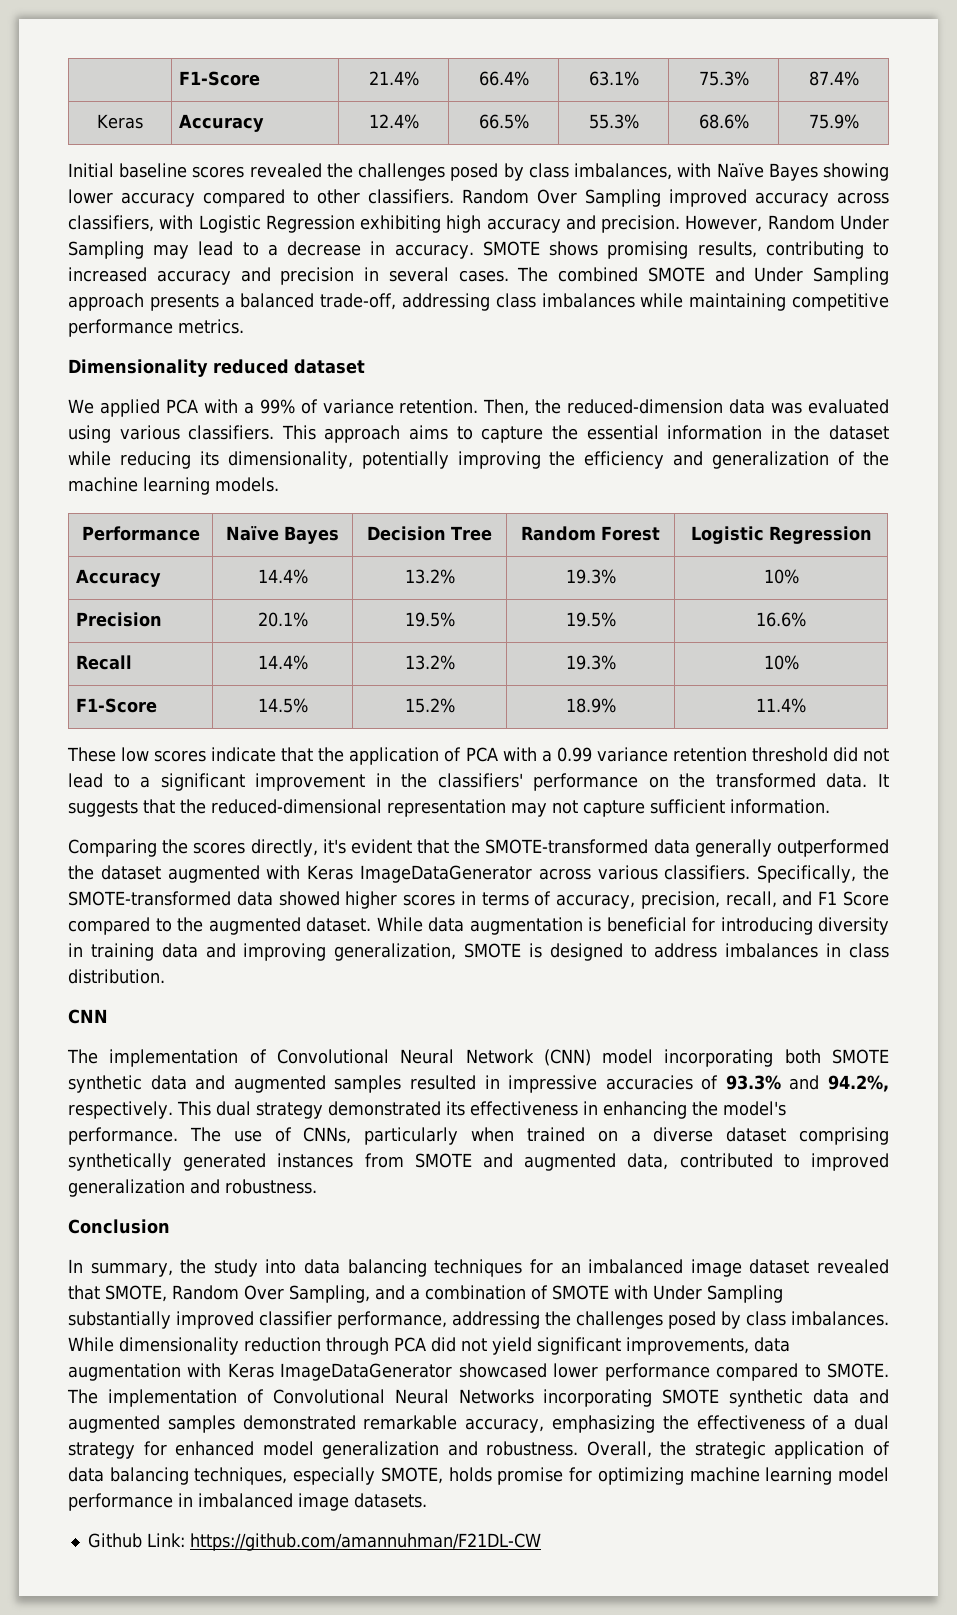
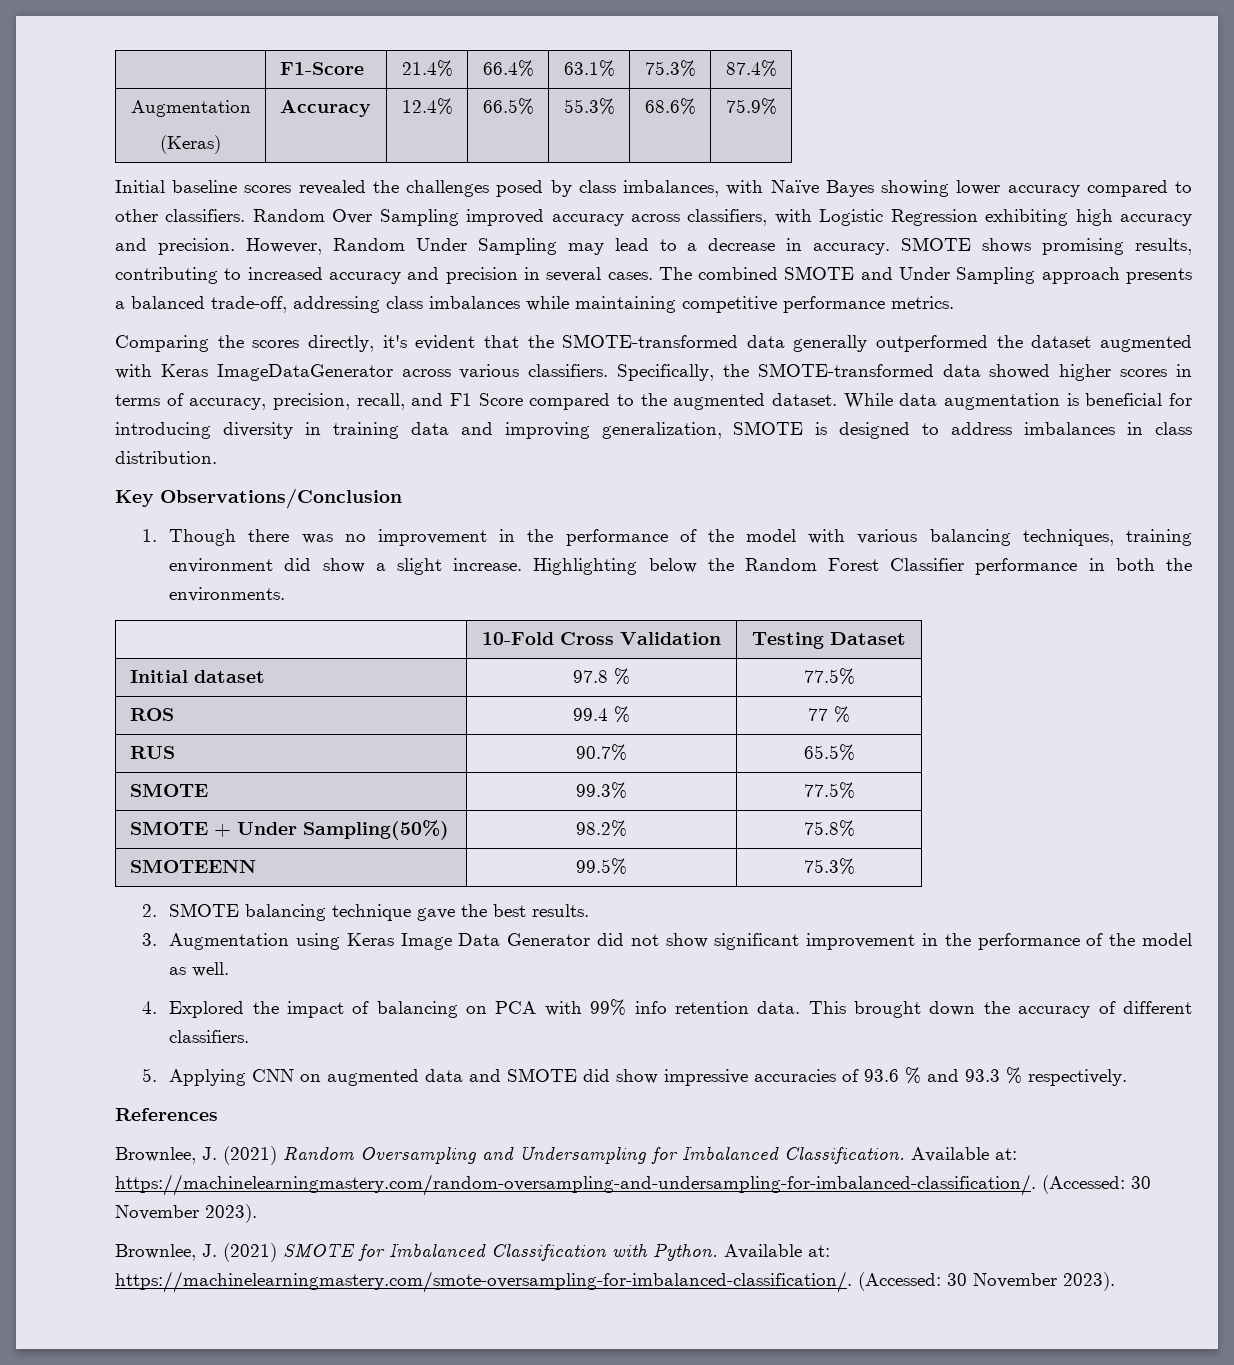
[97,114,144,129] Keras -> [130,100,251,117] [160,135,221,154] Augmentation // (Keras)
[68,359,365,377] [68,399,889,417] [68,425,890,443] [68,451,889,469] [68,477,279,495] [81,526,200,541] [226,526,339,544] [367,526,493,541] [521,526,661,541] [690,526,872,544] [75,569,161,587] [257,569,308,584] [404,569,455,584] [565,569,616,584] [763,569,799,584] [75,612,162,627] [257,612,308,627] [404,612,455,627] [565,612,616,627] [756,612,806,627] [75,655,132,670] [257,655,308,670] [404,655,455,670] [565,655,616,670] [763,655,799,670] [75,698,157,713] [257,698,308,713] [404,698,455,713] [565,698,616,713] [756,698,806,713] [67,747,889,765] [68,773,890,791] [68,799,830,817] // Dimensionality reduced dataset // We applied PCA with a 99% of variance retention. Then, the reduced-dimension data was evaluated using various classifiers. This approach aims to capture the essential information in the dataset while reducing its dimensionality, potentially improving the efficiency and generalization of the machine learning models. // Performance | Naïve Bayes | Decision Tree | Random Forest | Logistic Regression // Accuracy | 14.4% | 13.2% | 19.3% | 10% // Precision | 20.1% | 19.5% | 19.5% | 16.6% // Recall | 14.4% | 13.2% | 19.3% | 10% // F1-Score | 14.5% | 15.2% | 18.9% | 11.4% // These low scores indicate that the application of PCA with a 0.99 variance retention threshold did not lead to a significant improvement in the classifiers' performance on the transformed data. It suggests that the reduced-dimensional representation may not capture sufficient information. -> (954, 302) none
[68,1009,108,1024] [67,1049,889,1067] [68,1075,890,1093] [68,1101,786,1119] [68,1127,890,1145] [68,1153,890,1171] [68,1179,317,1197] [68,1219,170,1234] [68,1259,890,1277] [68,1285,783,1303] [68,1311,889,1329] [68,1337,790,1355] [68,1363,889,1381] [67,1389,889,1407] [68,1415,889,1433] [68,1441,890,1459] [68,1467,890,1485] [68,1493,427,1511] [87,1533,541,1551] CNN // The implementation of Convolutional Neural Network (CNN) model incorporating both SMOTE synthetic data and augmented samples resulted in impressive accuracies of 93.3% and 94.2%, respectively. This dual strategy demonstrated its effectiveness in enhancing the model's performance. The use of CNNs, particularly when trained on a diverse dataset comprising synthetically generated instances from SMOTE and augmented data, contributed to improved generalization and robustness. // Conclusion // In summary, the study into data balancing techniques for an imbalanced image dataset revealed that SMOTE, Random Over Sampling, and a combination of SMOTE with Under Sampling substantially improved classifier performance, addressing the challenges posed by class imbalances. While dimensionality reduction through PCA did not yield significant improvements, data augmentation with Keras ImageDataGenerator showcased lower performance compared to SMOTE. The implementation of Convolutional Neural Networks incorporating SMOTE synthetic data and augmented samples demonstrated remarkable accuracy, emphasizing the effectiveness of a dual strategy for enhanced model generalization and robustness. Overall, the strategic application of data balancing techniques, especially SMOTE, holds promise for optimizing machine learning model performance in imbalanced image datasets. // Github Link: https://github.com/amannuhman/F21DL-CW -> [115,488,402,509] [142,529,1192,546] [169,558,1192,575] [169,587,286,602] [482,632,721,645] [752,632,906,649] [129,670,265,683] [573,668,630,685] [803,668,855,685] [129,708,174,721] [573,706,630,723] [808,706,850,723] [129,746,175,759] [576,744,627,761] [803,744,855,761] [129,783,208,797] [576,782,627,799] [803,782,855,799] [129,820,449,840] [576,820,627,837] [803,820,855,837] [129,859,256,873] [576,858,627,875] [803,858,855,875] [142,903,590,921] [142,933,1193,950] [169,962,230,977] [142,999,1192,1018] [169,1030,250,1043] [142,1067,1128,1086] [115,1108,218,1121] [115,1146,1017,1165] [115,1174,1151,1196] [115,1204,257,1223] [115,1243,830,1262] [115,1271,1115,1293] Key Observations/Conclusion // 1. Though there was no improvement in the performance of the model with various balancing techniques, training environment did show a slight increase. Highlighting below the Random Forest Classifier performance in both the environments. // | 10-Fold Cross Validation | Testing Dataset // Initial dataset | 97.8 % | 77.5% // ROS | 99.4 % | 77 % // RUS | 90.7% | 65.5% // SMOTE | 99.3% | 77.5% // SMOTE + Under Sampling(50%) | 98.2% | 75.8% // SMOTEENN | 99.5% | 75.3% // 2. SMOTE balancing technique gave the best results. // 3. Augmentation using Keras Image Data Generator did not show significant improvement in the performance of the model as well. // 4. Explored the impact of balancing on PCA with 99% info retention data. This brought down the accuracy of different classifiers. // 5. Applying CNN on augmented data and SMOTE did show impressive accuracies of 93.6 % and 93.3 % respectively. // References // Brownlee, J. (2021) Random Oversampling and Undersampling for Imbalanced Classification. Available at: https://machinelearningmastery.com/random-oversampling-and-undersampling-for-imbalanced-classification/. (Accessed: 30 November 2023). // Brownlee, J. (2021) SMOTE for Imbalanced Classification with Python. Available at: https://machinelearningmastery.com/smote-oversampling-for-imbalanced-classification/. (Accessed: 30 November 2023).

